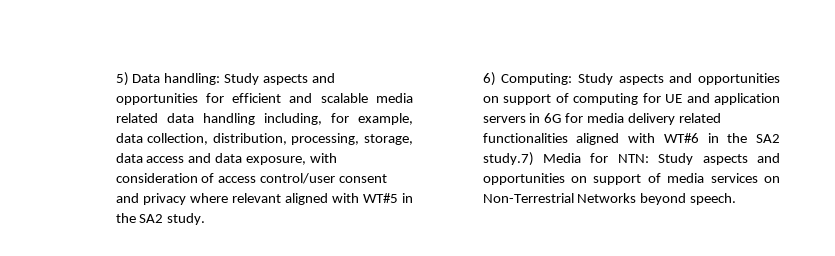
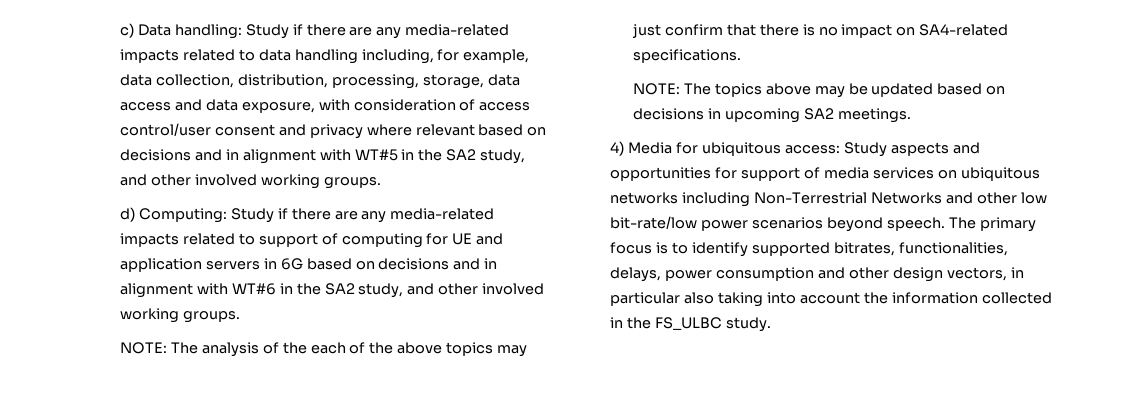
[115,72,129,86] 5) -> [119,23,134,38] c)
[263,73,336,85] [115,93,414,105] [115,113,158,123] aspects and opportunities for efficient and scalable media related -> [292,24,510,39] [119,49,255,63] if there are any media-related impacts related to
[284,193,328,205] aligned -> [478,124,547,136] [119,149,316,164] based on decisions and in alignment
[167,213,206,225] [482,72,780,86] [482,96,499,103] study. // 6) Computing: Study aspects and opportunities on -> [480,149,526,164] [119,174,381,189] [119,207,495,223] [119,233,255,247] study, and other involved working groups. // d) Computing: Study if there are any media-related impacts related to
[565,113,722,125] [482,133,620,145] for media delivery related functionalities aligned -> [306,258,498,270] [119,283,193,298] based on decisions and in alignment
[482,152,780,166] [482,173,587,185] study.7) Media for NTN: Study aspects and opportunities on -> [358,283,545,298] [119,308,240,323] [119,342,528,357] [631,24,1009,38] [632,49,741,63] [632,83,1006,98] [632,108,911,123] [610,141,980,157] [610,167,738,181] study, and other involved working groups. // NOTE: The analysis of the each of the above topics may just confirm that there is no impact on SA4-related specifications. // NOTE: The topics above may be updated based on decisions in upcoming SA2 meetings. // 4) Media for ubiquitous access: Study aspects and opportunities for
[482,193,737,205] Non-Terrestrial Networks beyond speech. -> [960,167,1040,181] [610,192,1047,207] [610,216,1036,232] [610,242,1008,257] [610,267,1024,282] [610,292,1052,307] [610,317,772,332] ubiquitous networks including Non-Terrestrial Networks and other low bit-rate/low power scenarios beyond speech. The primary focus is to identify supported bitrates, functionalities, delays, power consumption and other design vectors, in particular also taking into account the information collected in the FS_ULBC study.

